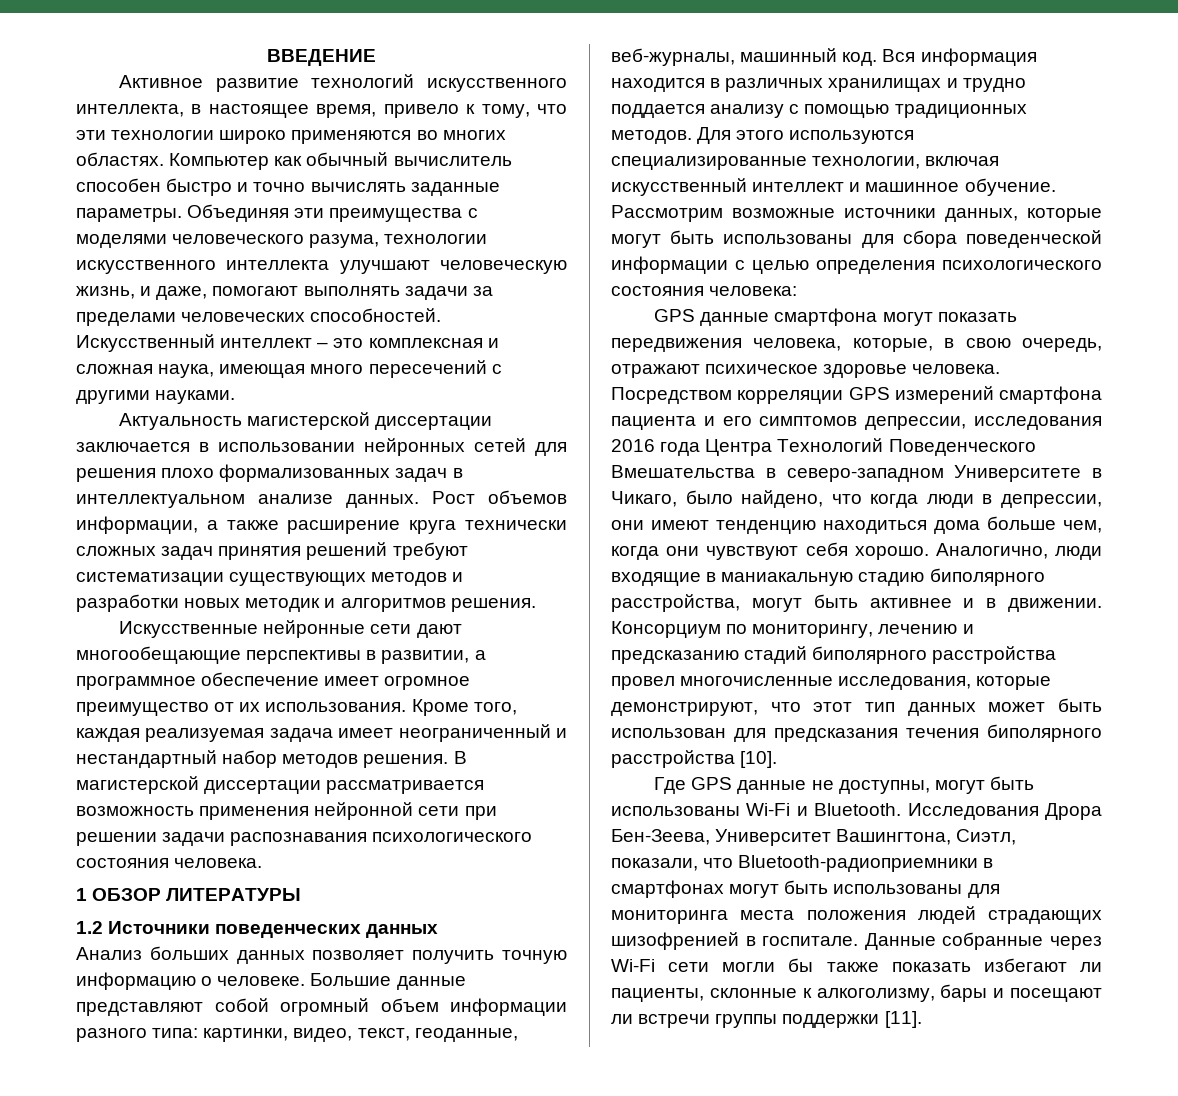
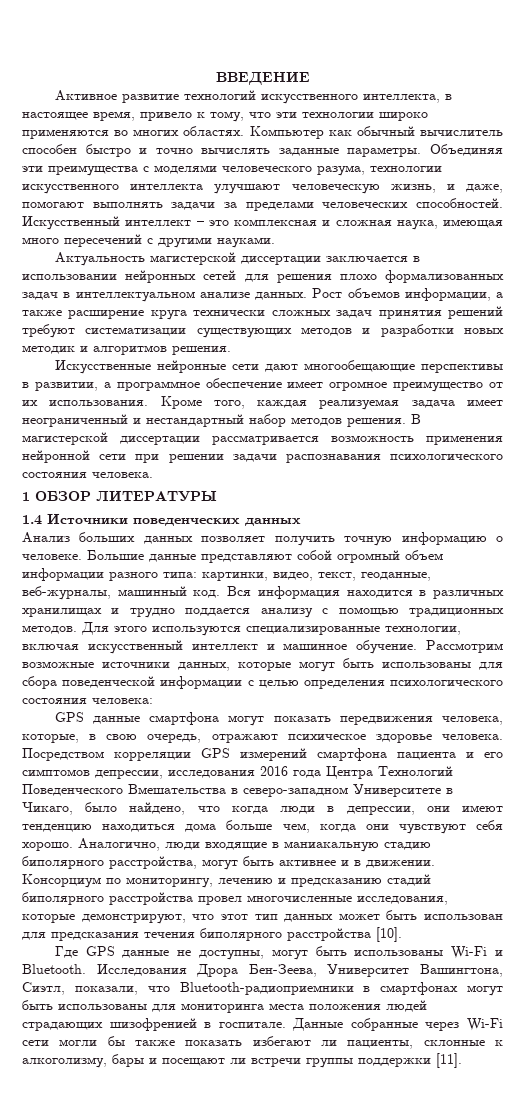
[76,921,103,934] 1.2 -> [22,515,42,525] 1.4

